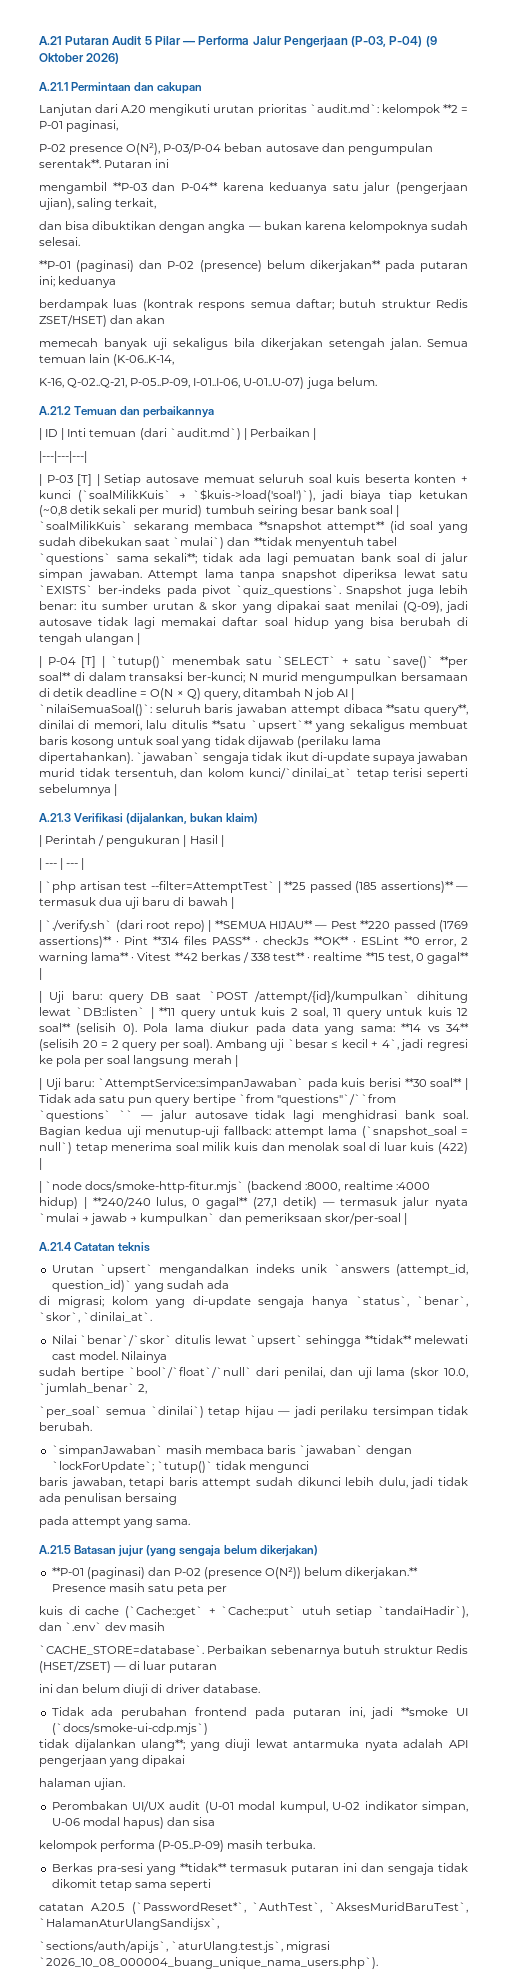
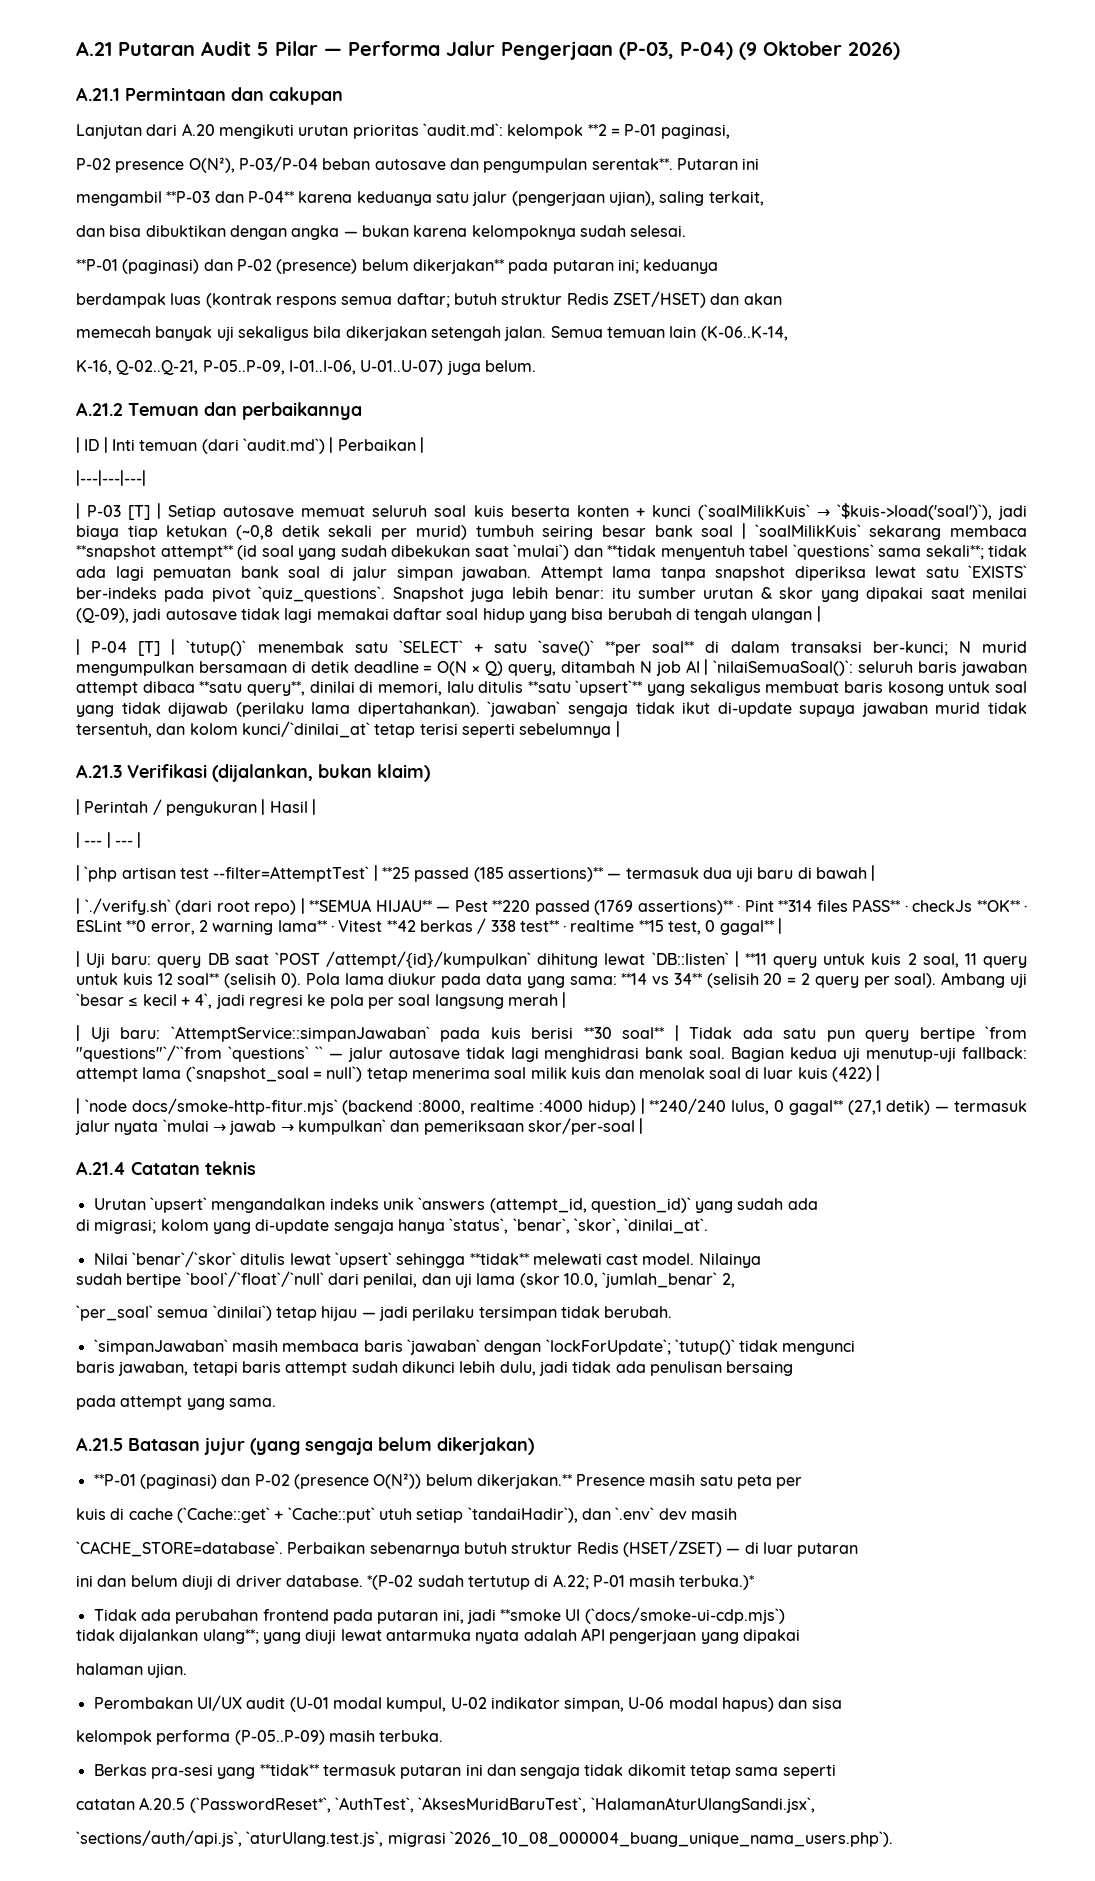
(260, 1688) none -> [367,1574,755,1590] *(P-02 sudah tertutup di A.22; P-01 masih terbuka.)*

